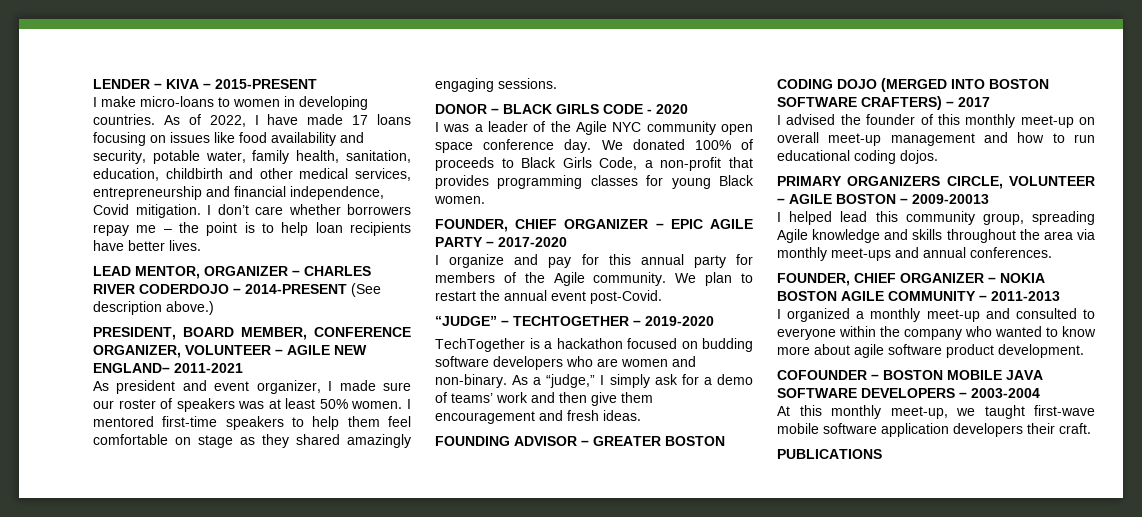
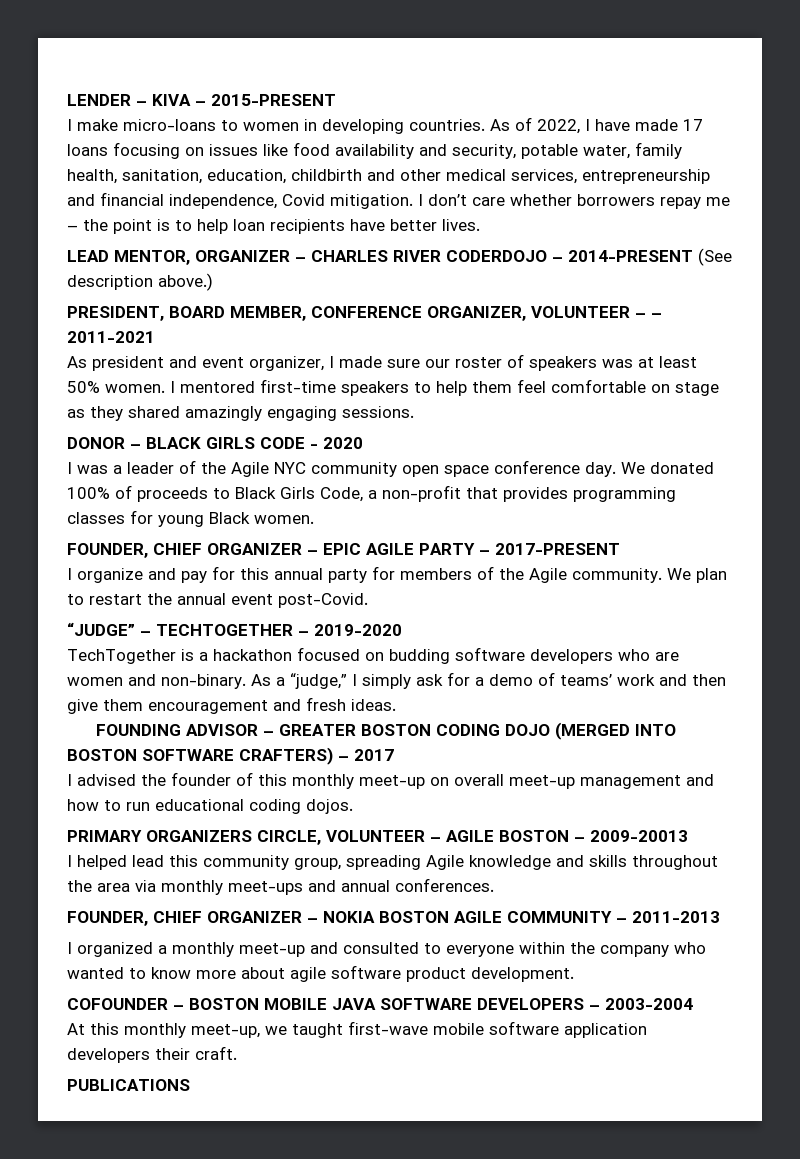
[287,345,367,355] [93,363,170,373] AGILE NEW ENGLAND– -> [651,313,662,318] –
[498,237,567,247] 2017-2020 -> [495,543,620,555] 2017-PRESENT

